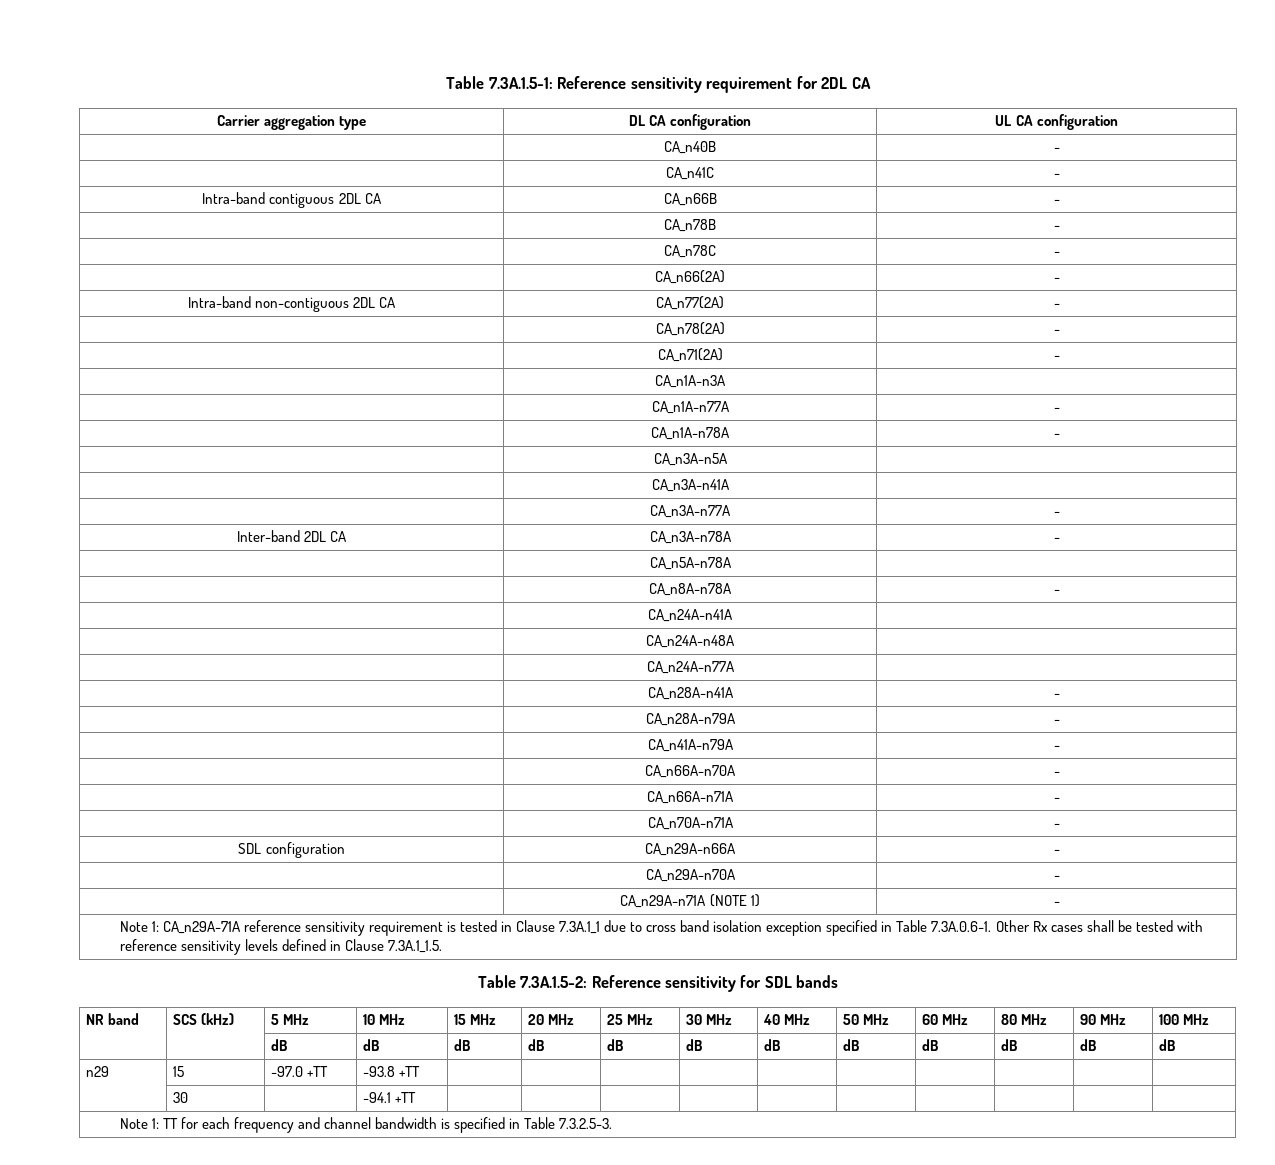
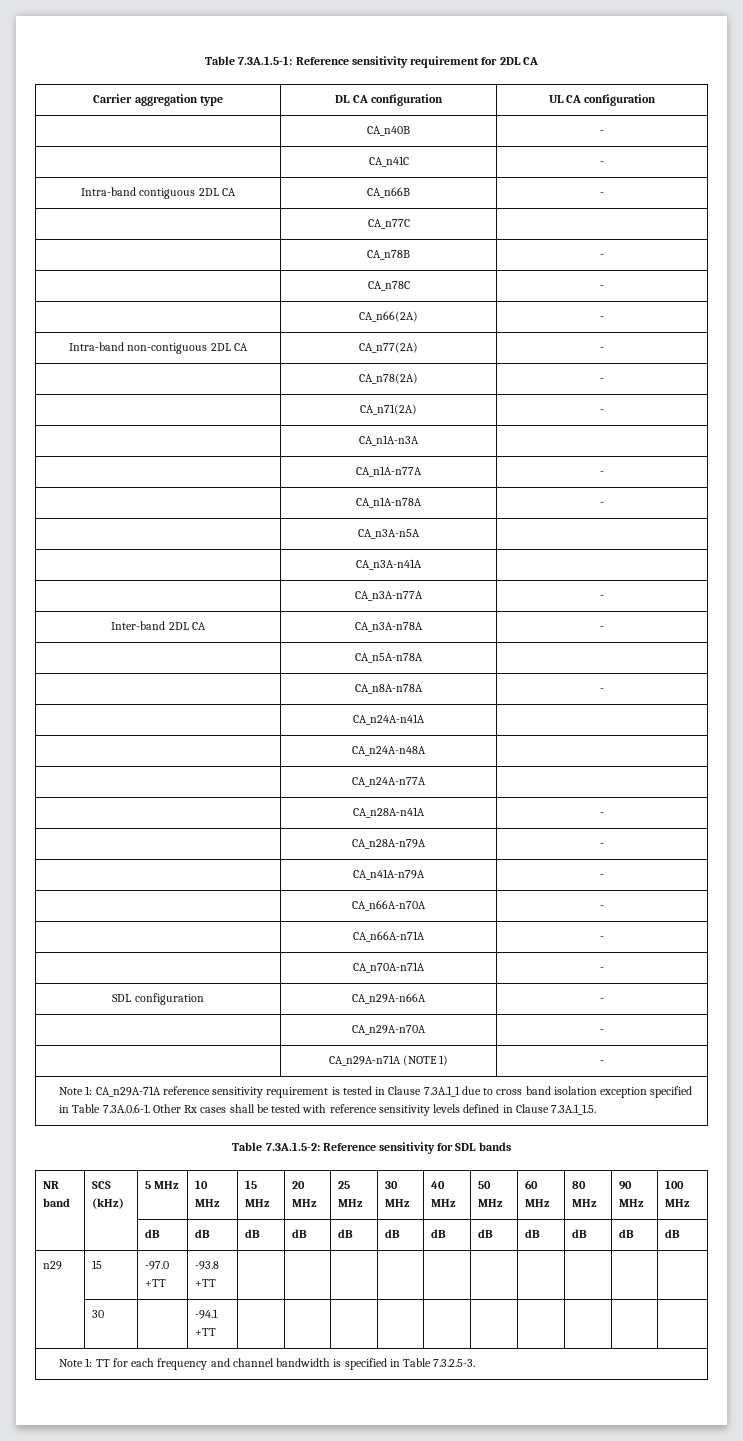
(1060, 201) none -> [367,219,410,229] // | CA_n77C |

